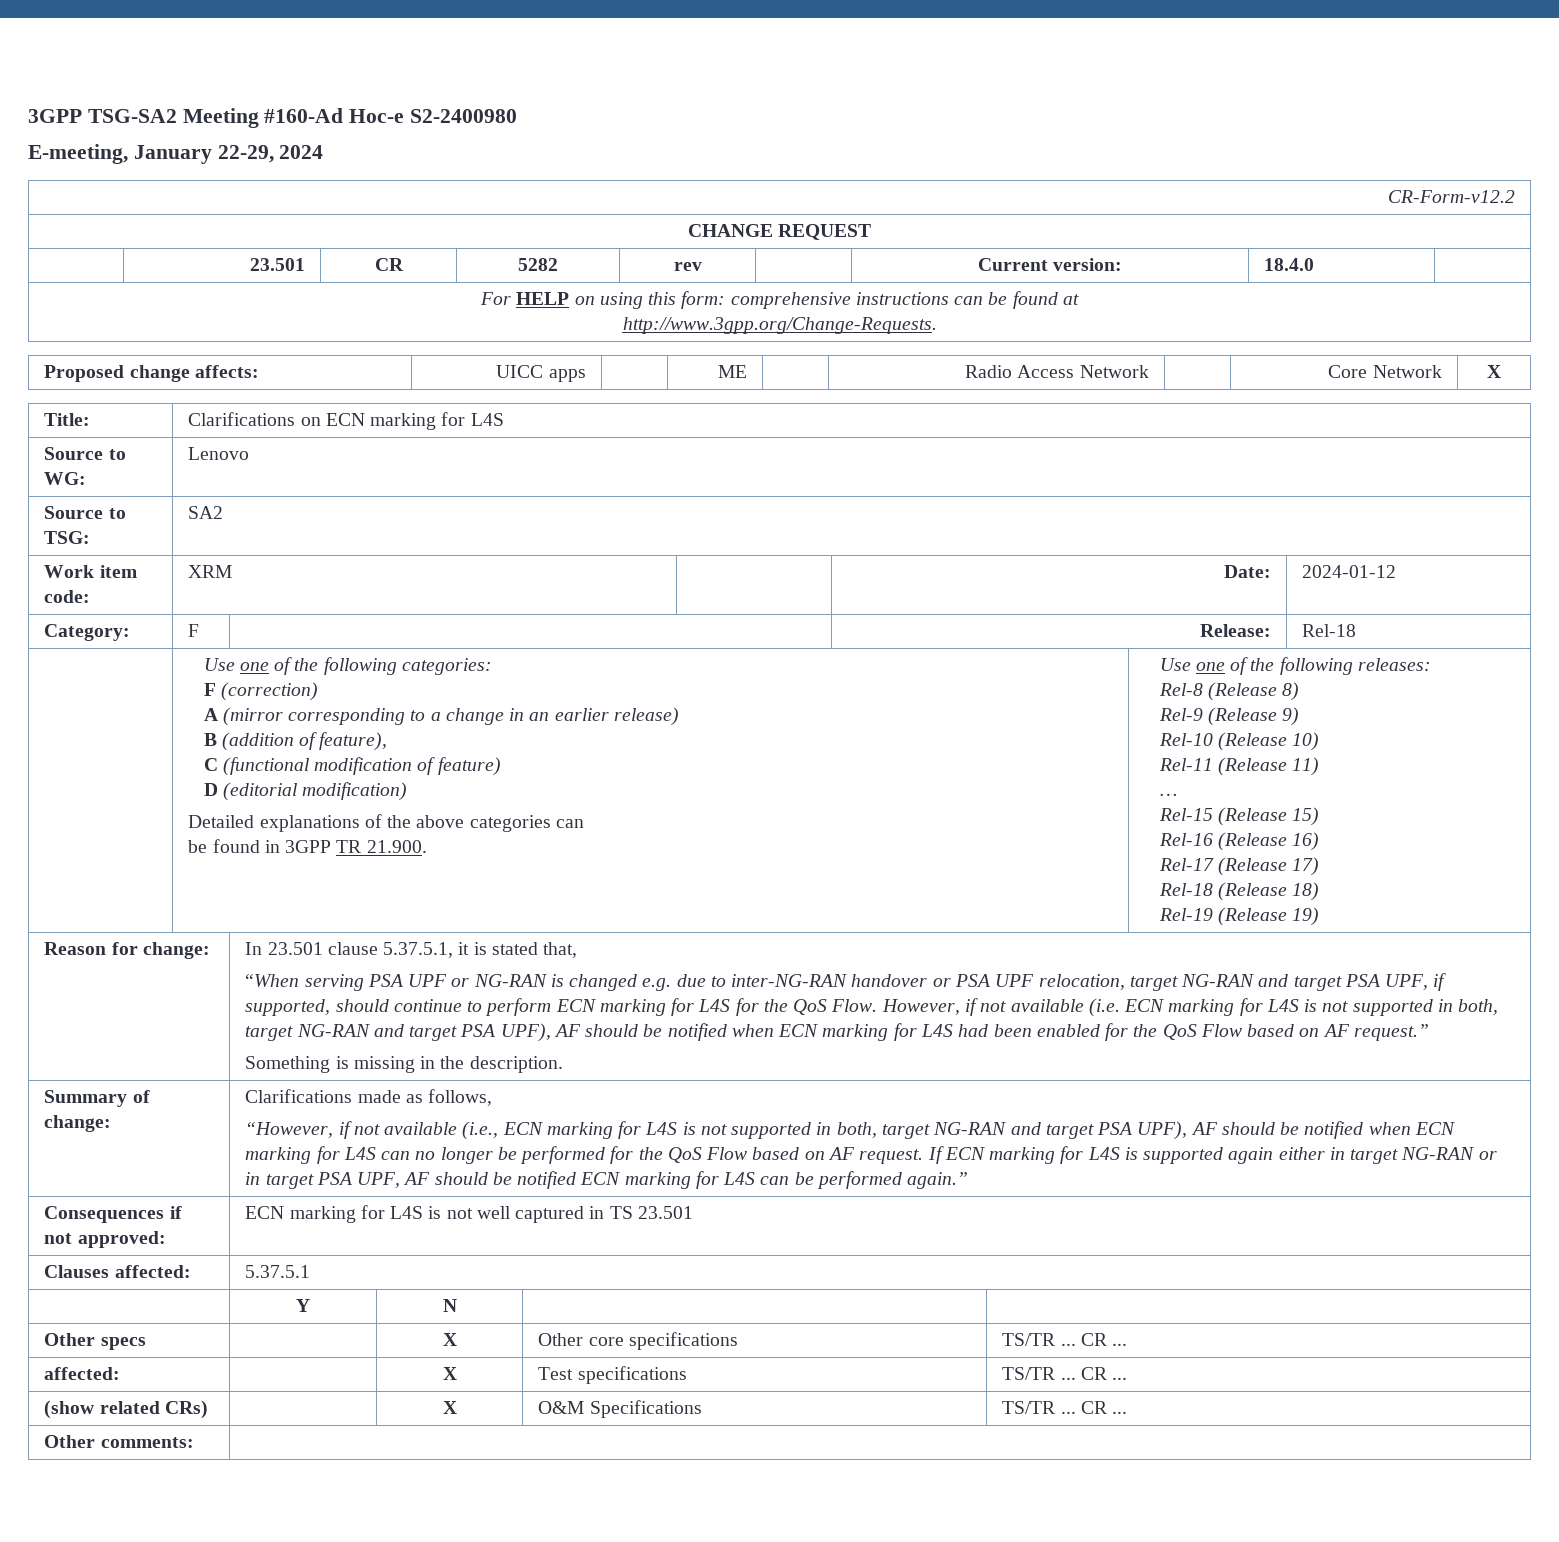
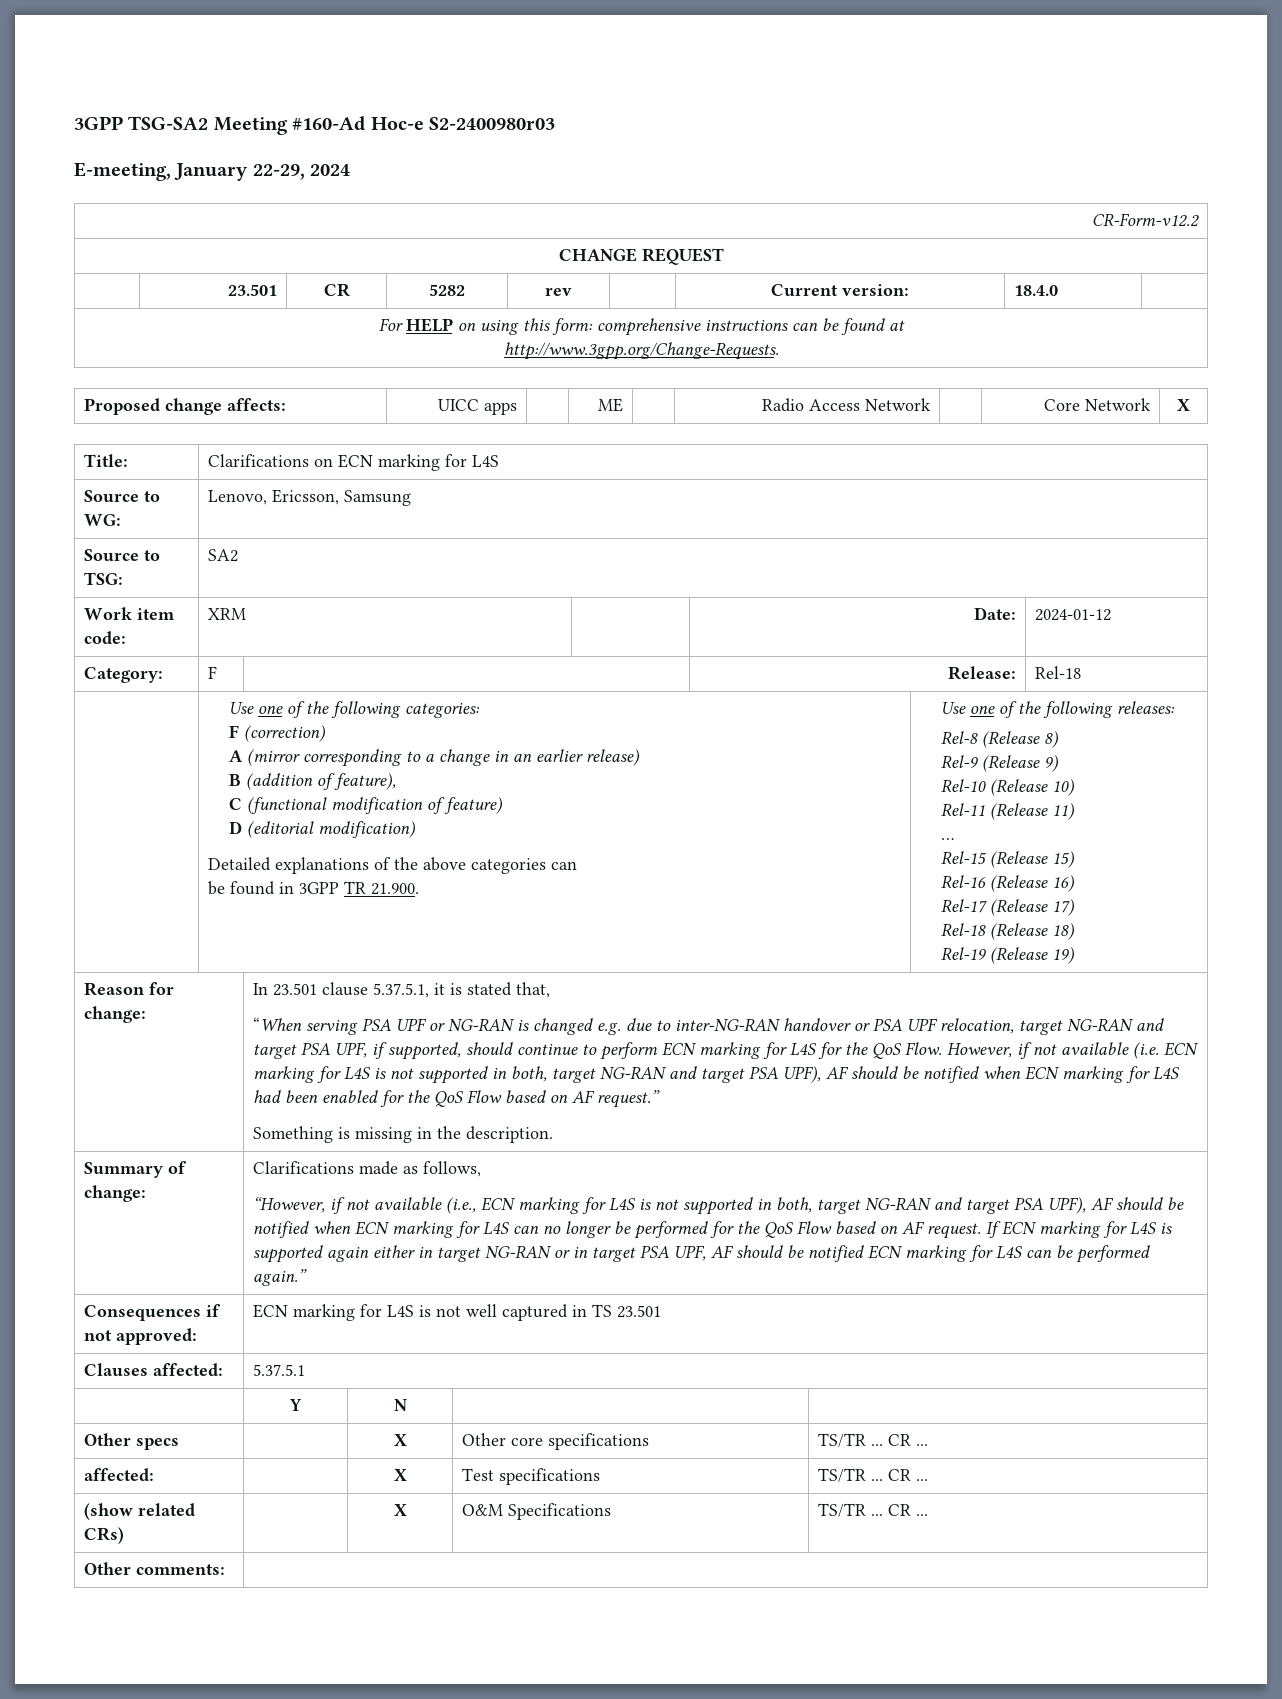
[410,109,518,123] S2-2400980 -> [429,117,555,130] S2-2400980r03
[188,447,250,460] Lenovo -> [208,489,412,506] Lenovo, Ericsson, Samsung

